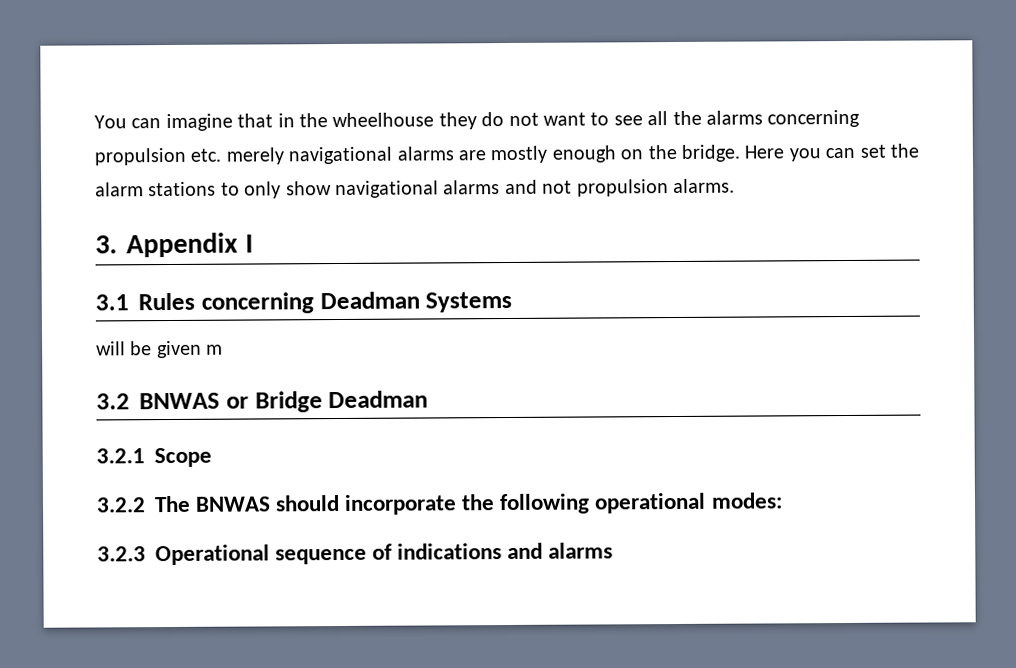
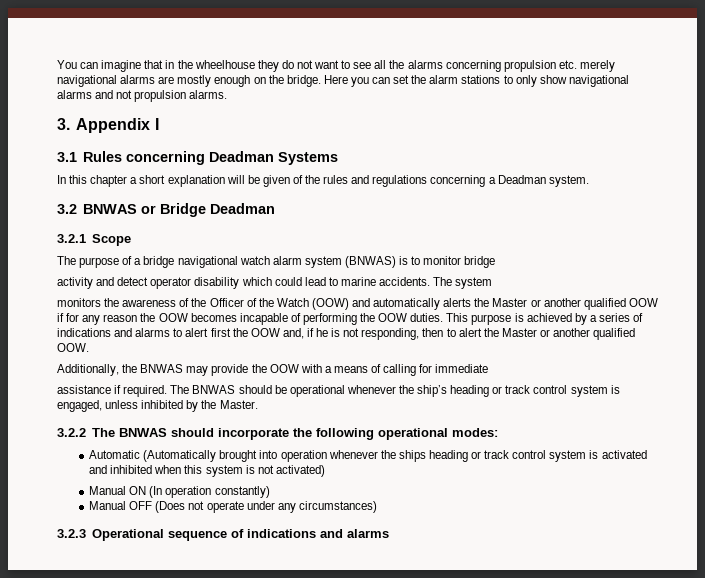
[96,340,224,359] will be given m -> [57,175,589,187] In this chapter a short explanation will be given of the rules and regulations concerning a Deadman system.
(212, 457) none -> [57,256,496,268] [57,277,493,289] [57,298,658,310] [57,313,644,325] [57,328,636,340] [57,343,89,352] [57,364,489,376] [57,385,620,397] [57,400,258,412] // The purpose of a bridge navigational watch alarm system (BNWAS) is to monitor bridge // activity and detect operator disability which could lead to marine accidents. The system // monitors the awareness of the Officer of the Watch (OOW) and automatically alerts the Master or another qualified OOW if for any reason the OOW becomes incapable of performing the OOW duties. This purpose is achieved by a series of indications and alarms to alert first the OOW and, if he is not responding, then to alert the Master or another qualified OOW. // Additionally, the BNWAS may provide the OOW with a means of calling for immediate // assistance if required. The BNWAS should be operational whenever the ship’s heading or track control system is engaged, unless inhibited by the Master.
(783, 500) none -> [89,450,647,462] [89,465,325,477] [89,486,270,498] [89,501,377,513] // Automatic (Automatically brought into operation whenever the ships heading or track control system is activated and inhibited when this system is not activated) // Manual ON (In operation constantly) // Manual OFF (Does not operate under any circumstances)

